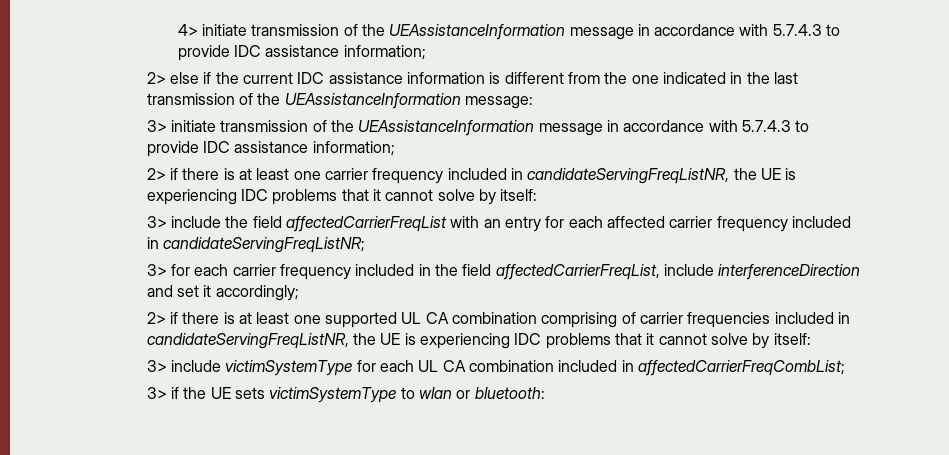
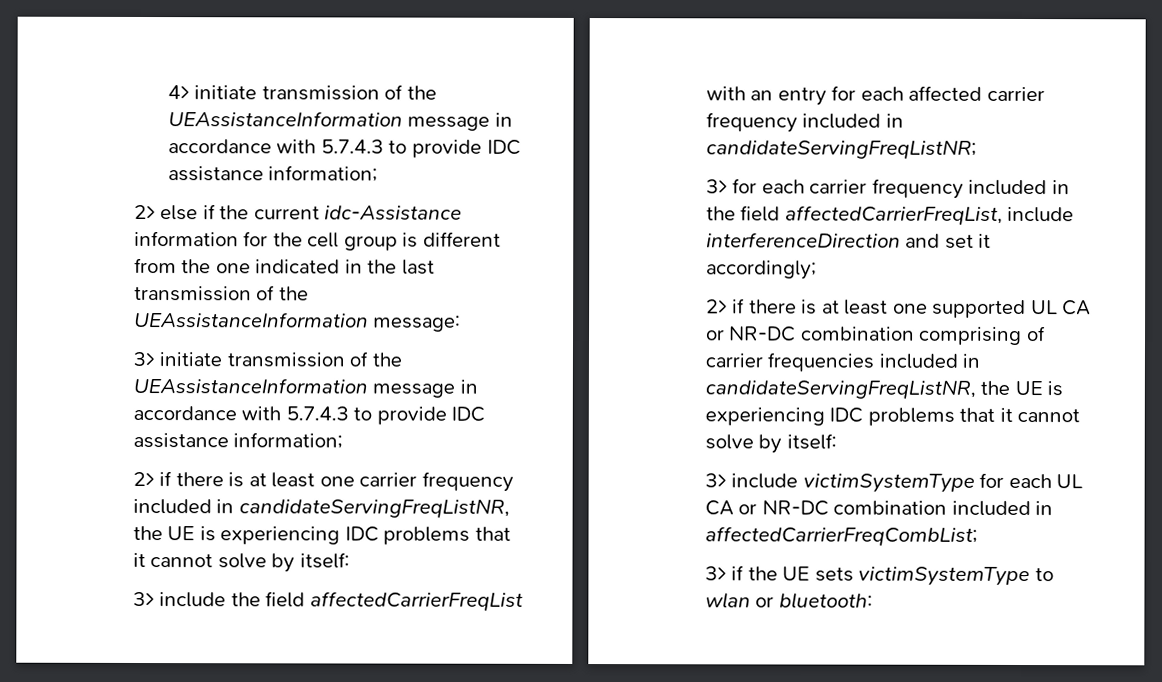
[297,72,485,84] IDC assistance information -> [324,205,463,220] [133,230,398,251] idc-Assistance information for the cell group
(449, 318) none -> [705,326,797,342] or NR-DC
(466, 366) none -> [738,500,829,516] or NR-DC

